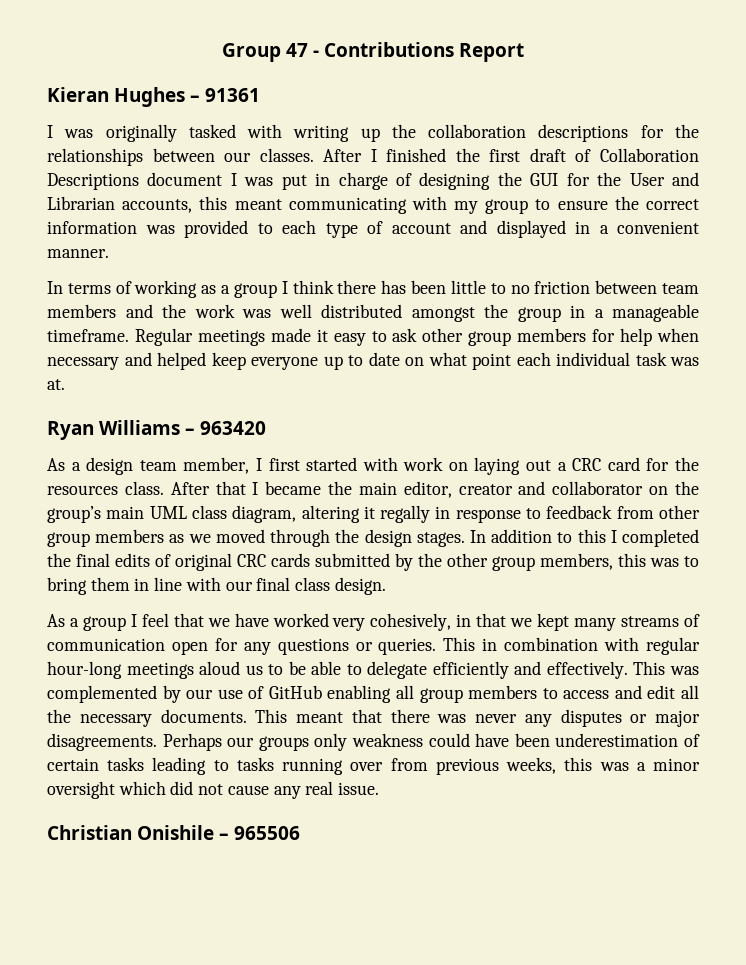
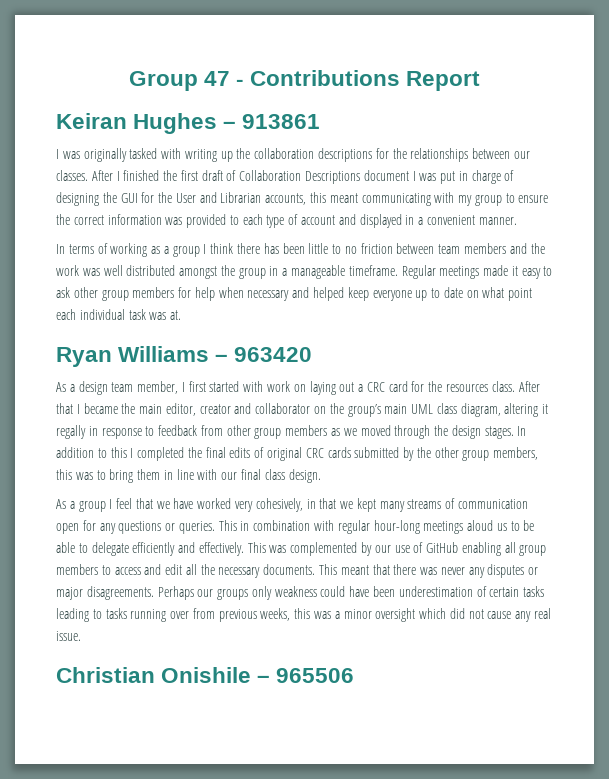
[47,87,109,102] Kieran -> [56,113,127,129] Keiran
[205,88,261,102] 91361 -> [242,114,321,129] 913861

